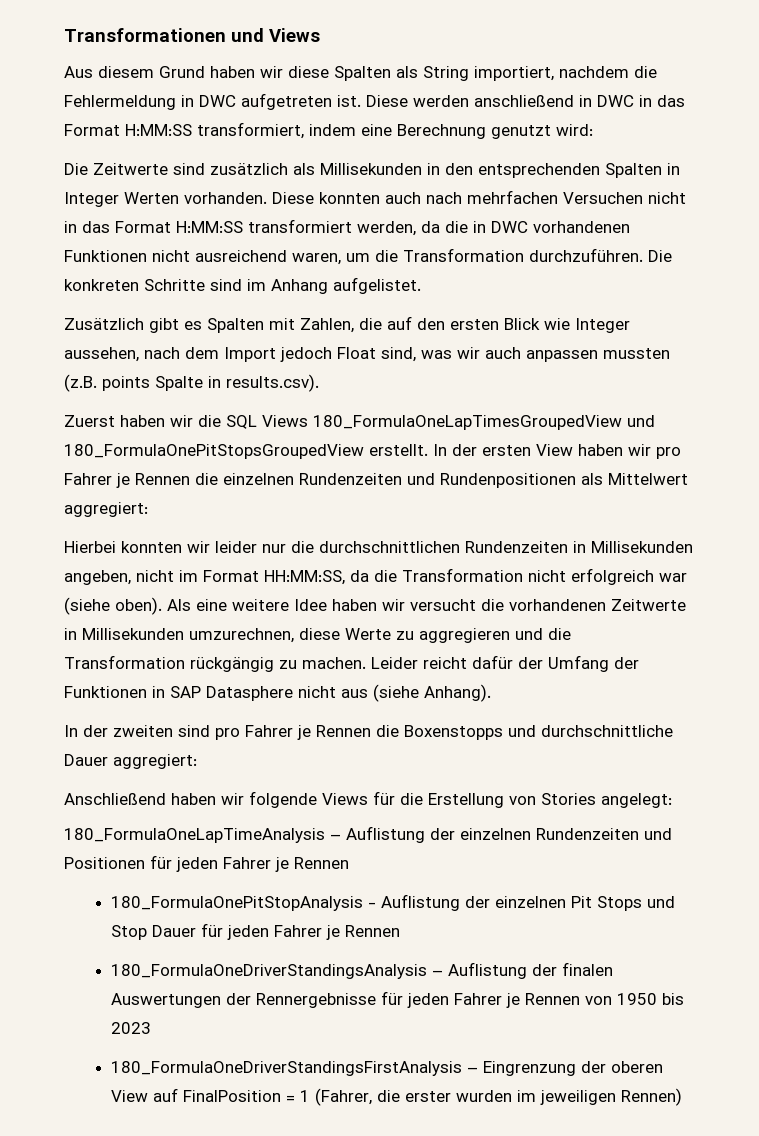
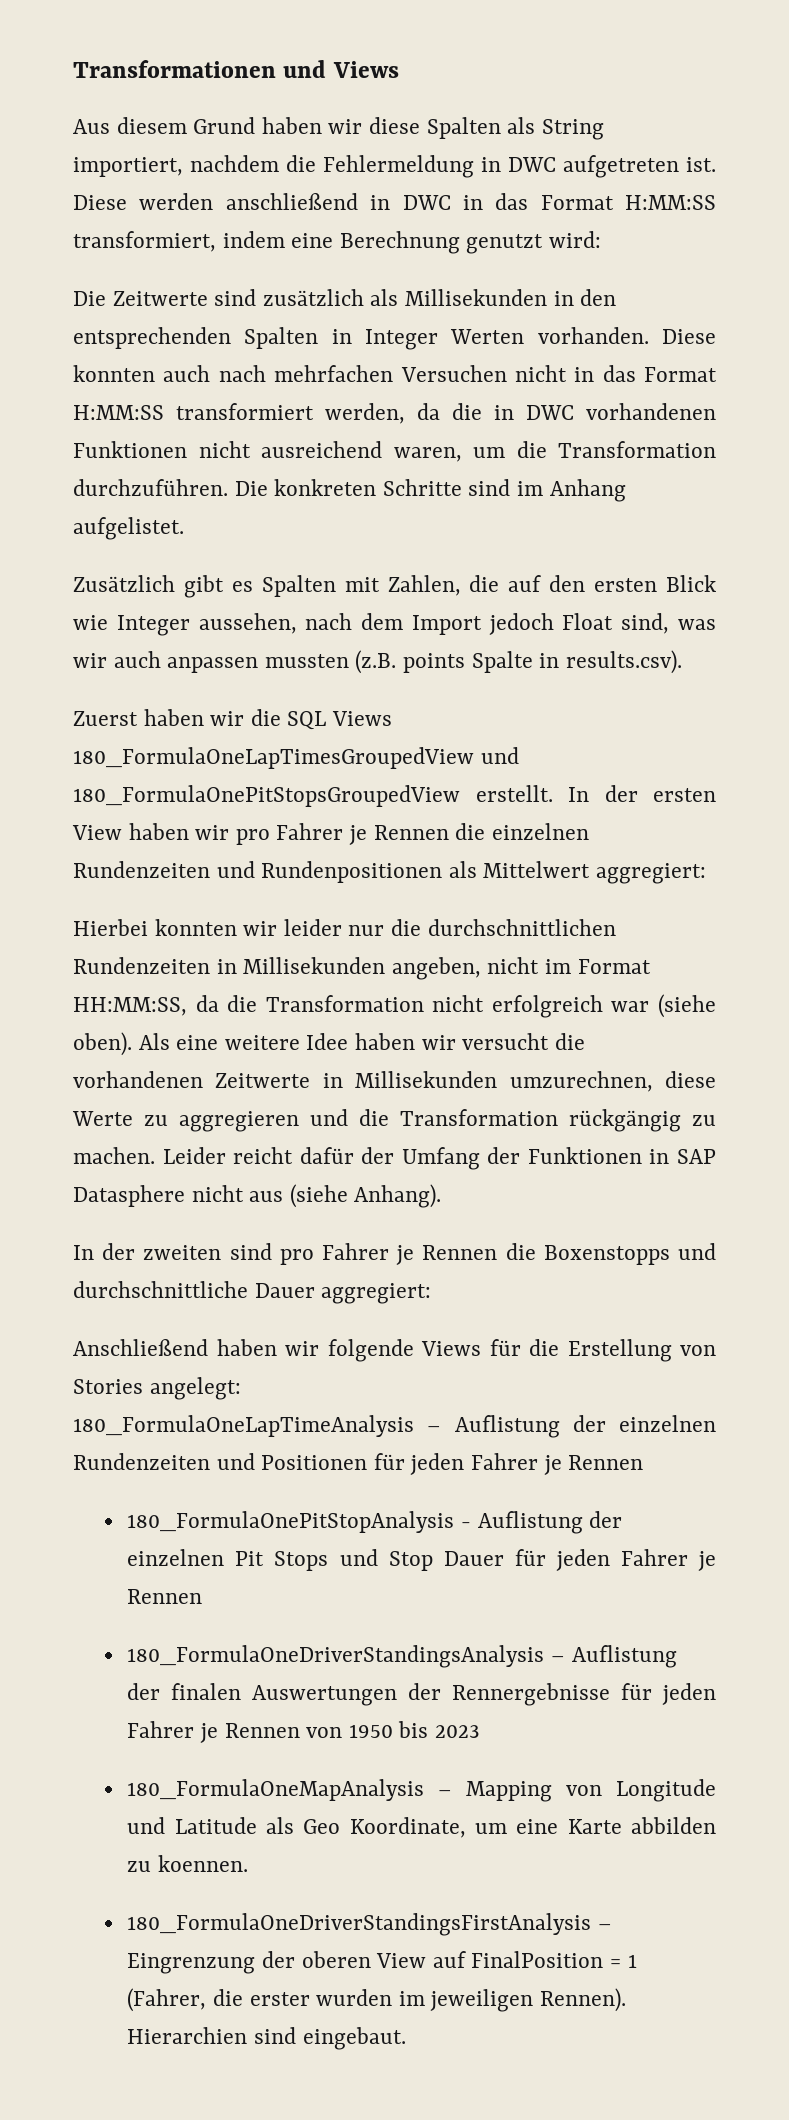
(151, 1028) none -> [127,1779,716,1802] [127,1817,716,1838] [127,1855,248,1872] // 180_FormulaOneMapAnalysis – Mapping von Longitude und Latitude als Geo Koordinate, um eine Karte abbilden zu koennen.
[620,1088,682,1106] Rennen) -> [540,1988,627,2012] [127,2027,406,2050] Rennen). Hierarchien sind eingebaut.

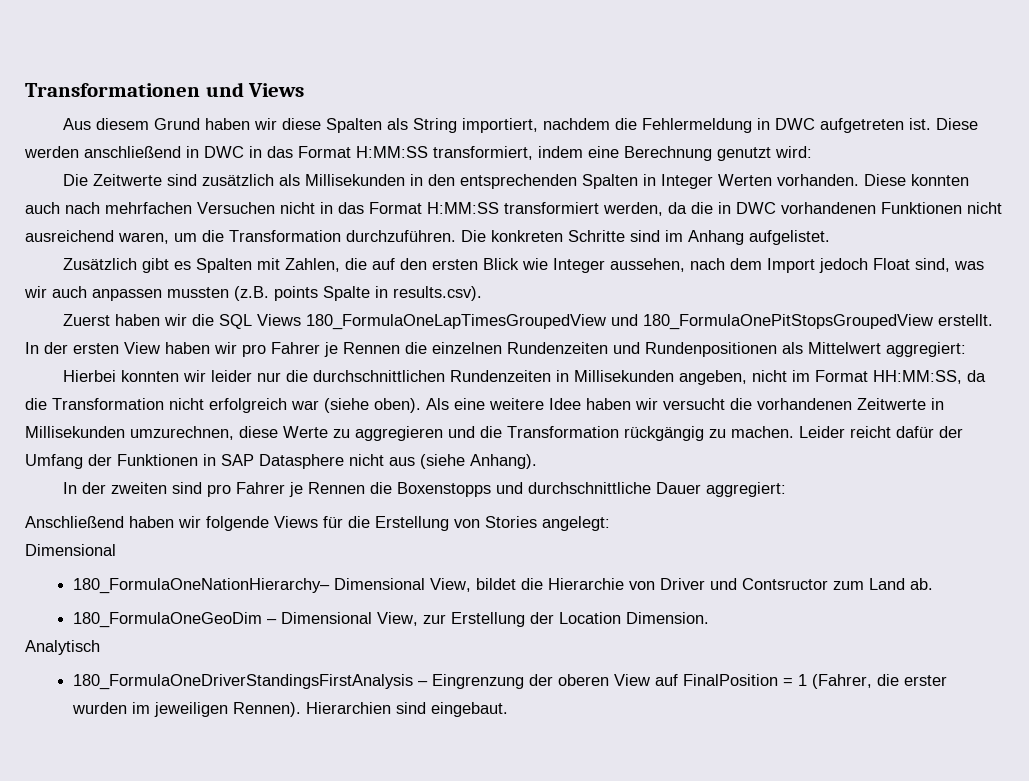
[73,1415,716,1438] [73,1453,644,1475] [127,1511,623,1534] [127,1549,716,1571] [127,1589,203,1604] [127,1645,677,1668] [127,1683,716,1706] [127,1721,481,1743] [127,1779,716,1802] [127,1817,716,1838] [127,1855,248,1872] 180_FormulaOneLapTimeAnalysis – Auflistung der einzelnen Rundenzeiten und Positionen für jeden Fahrer je Rennen // 180_FormulaOnePitStopAnalysis - Auflistung der einzelnen Pit Stops und Stop Dauer für jeden Fahrer je Rennen // 180_FormulaOneDriverStandingsAnalysis – Auflistung der finalen Auswertungen der Rennergebnisse für jeden Fahrer je Rennen von 1950 bis 2023 // 180_FormulaOneMapAnalysis – Mapping von Longitude und Latitude als Geo Koordinate, um eine Karte abbilden zu koennen. -> [25,544,116,556] [72,578,933,594] [72,612,709,628] [25,640,100,655] Dimensional // 180_FormulaOneNationHierarchy– Dimensional View, bildet die Hierarchie von Driver und Contsructor zum Land ab. // 180_FormulaOneGeoDim – Dimensional View, zur Erstellung der Location Dimension. // Analytisch

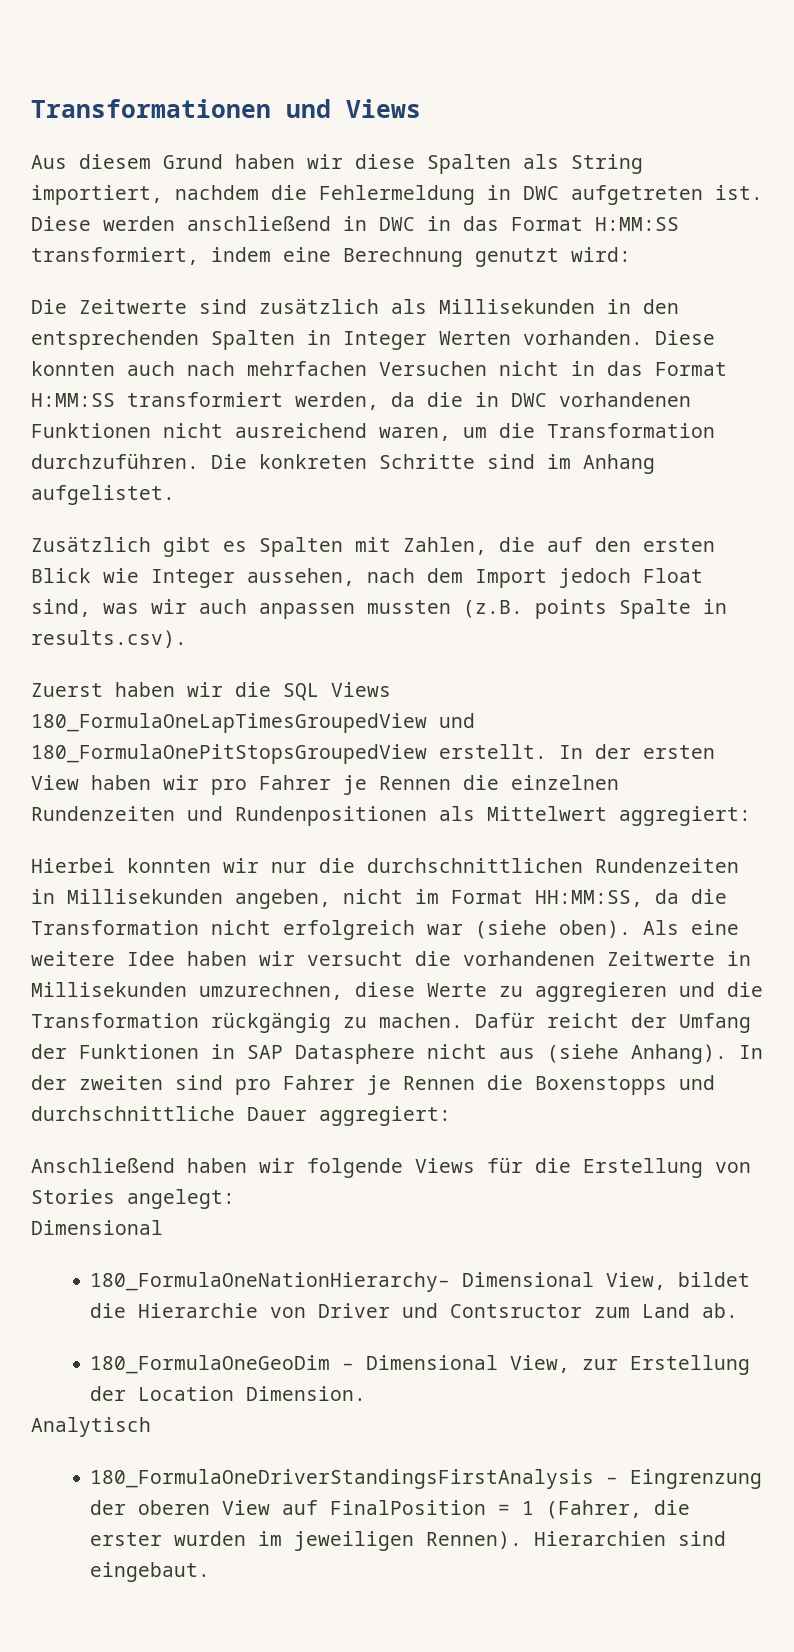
[210,370,252,382] leider -> (259, 865) none
[799,426,934,438] Leider reicht dafür -> [475,1012,619,1028] Dafür reicht
(537, 461) // -> (727, 1054) none

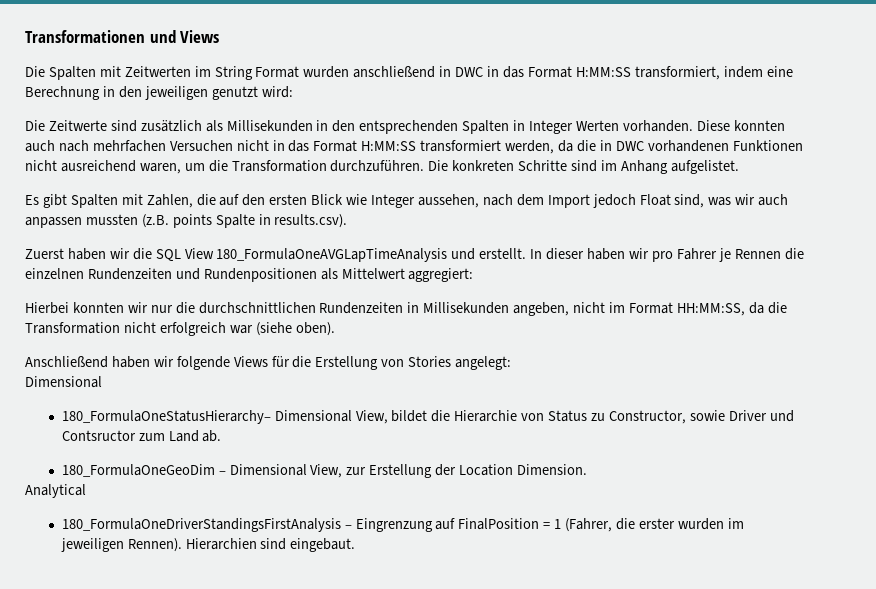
[31,154,643,174] [31,185,763,205] [31,216,175,231] Aus diesem Grund haben wir diese Spalten als String importiert, nachdem die Fehlermeldung in DWC aufgetreten ist. Diese werden -> [25,66,350,80] Die Spalten mit Zeitwerten im String Format wurden
(463, 257) none -> [102,86,208,100] in den jeweiligen
[31,536,247,557] Zusätzlich gibt es -> [25,194,67,208] Es gibt
[331,682,391,697] [31,713,475,733] [31,744,715,764] [31,775,79,790] Views 180_FormulaOneLapTimesGroupedView und 180_FormulaOnePitStopsGroupedView erstellt. In der ersten View -> [184,248,585,262] View 180_FormulaOneAVGLapTimeAnalysis und erstellt. In dieser
[643,920,739,935] [31,951,751,966] [31,982,763,1002] [31,1012,751,1033] [31,1044,763,1064] [31,1075,715,1095] [31,1106,451,1126] Als eine weitere Idee haben wir versucht die vorhandenen Zeitwerte in Millisekunden umzurechnen, diese Werte zu aggregieren und die Transformation rückgängig zu machen. Dafür reicht der Umfang der Funktionen in SAP Datasphere nicht aus (siehe Anhang). In der zweiten sind pro Fahrer je Rennen die Boxenstopps und durchschnittliche Dauer aggregiert: -> (335, 329) none
[90,1272,451,1292] 180_FormulaOneNationHierarchy– -> [61,410,271,424] 180_FormulaOneStatusHierarchy–
(307, 1312) none -> [548,410,725,424] Status zu Constructor, sowie
[31,1417,151,1437] Analytisch -> [25,484,86,498] Analytical
[90,1500,271,1515] der oberen View -> (433, 525) none

